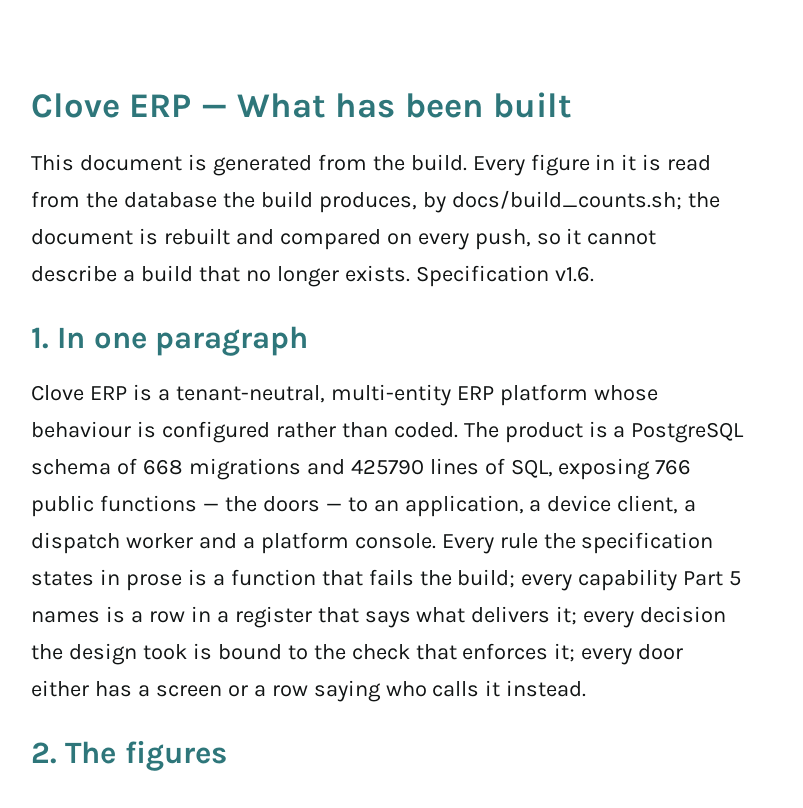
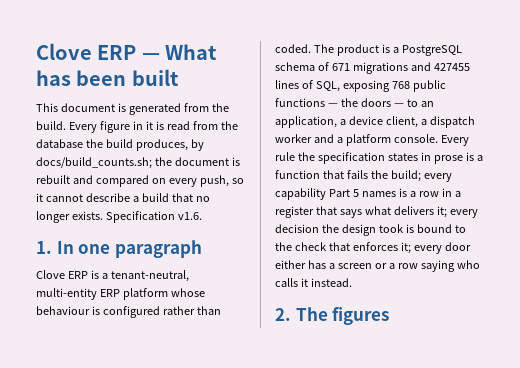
[142,459,183,475] 668 -> [331,63,350,71] 671
[350,459,424,475] 425790 -> [433,63,470,71] 427455
[655,459,692,475] 766 -> [391,81,410,89] 768

